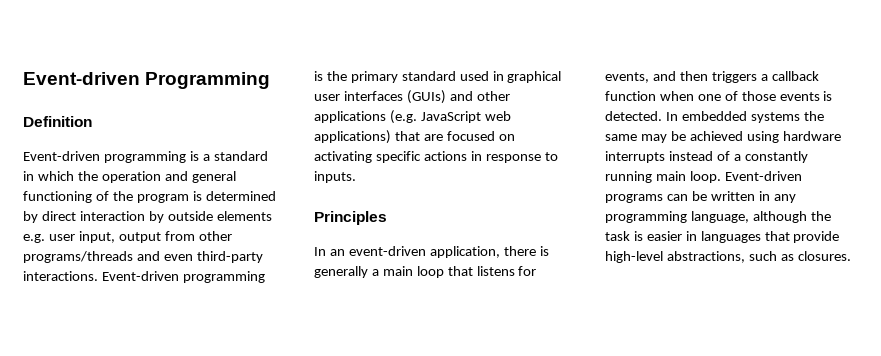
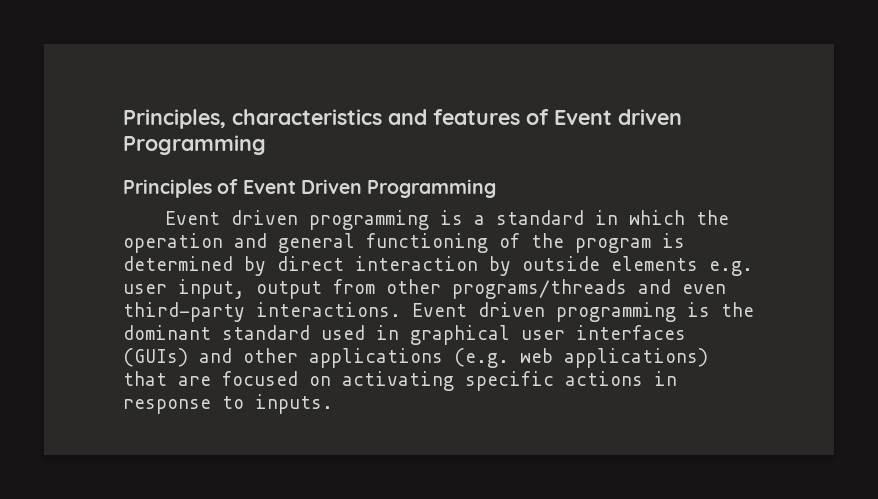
[23,72,271,89] [23,116,92,127] [23,151,100,161] Event-driven Programming // Definition // Event-driven -> [123,109,682,129] [123,135,266,155] [123,179,497,198] [164,210,298,225] Principles, characteristics and features of Event driven Programming // Principles of Event Driven Programming // Event driven
[101,271,179,281] Event-driven -> [412,302,545,317] Event driven
[350,71,398,83] primary -> [123,325,211,340] dominant
[420,111,481,123] JavaScript -> (509, 358) none
[314,211,387,225] [314,246,549,258] [314,266,537,278] [605,71,819,83] [605,91,833,101] [605,111,824,123] [605,131,841,143] [605,151,808,163] [605,171,802,183] [605,191,796,203] [605,211,831,223] [605,231,840,243] [605,251,851,263] // Principles // In an event-driven application, there is generally a main loop that listens for events, and then triggers a callback function when one of those events is detected. In embedded systems the same may be achieved using hardware interrupts instead of a constantly running main loop. Event-driven programs can be written in any programming language, although the task is easier in languages that provide high-level abstractions, such as closures. -> (333, 404) none

